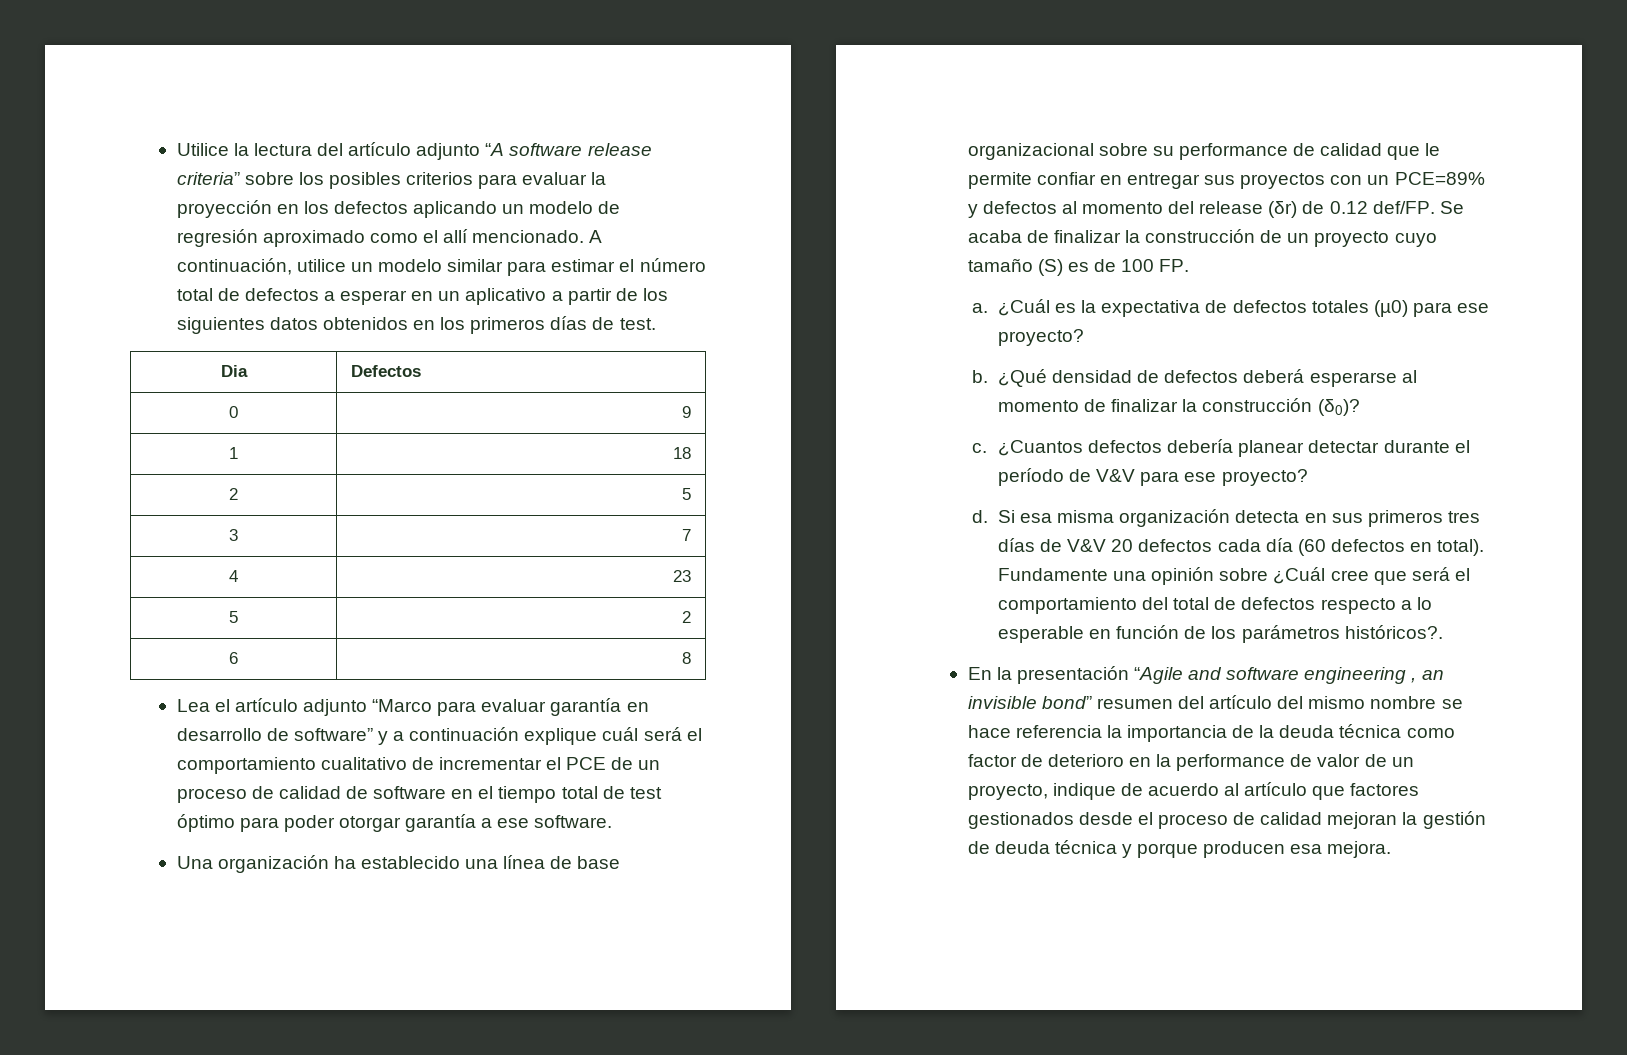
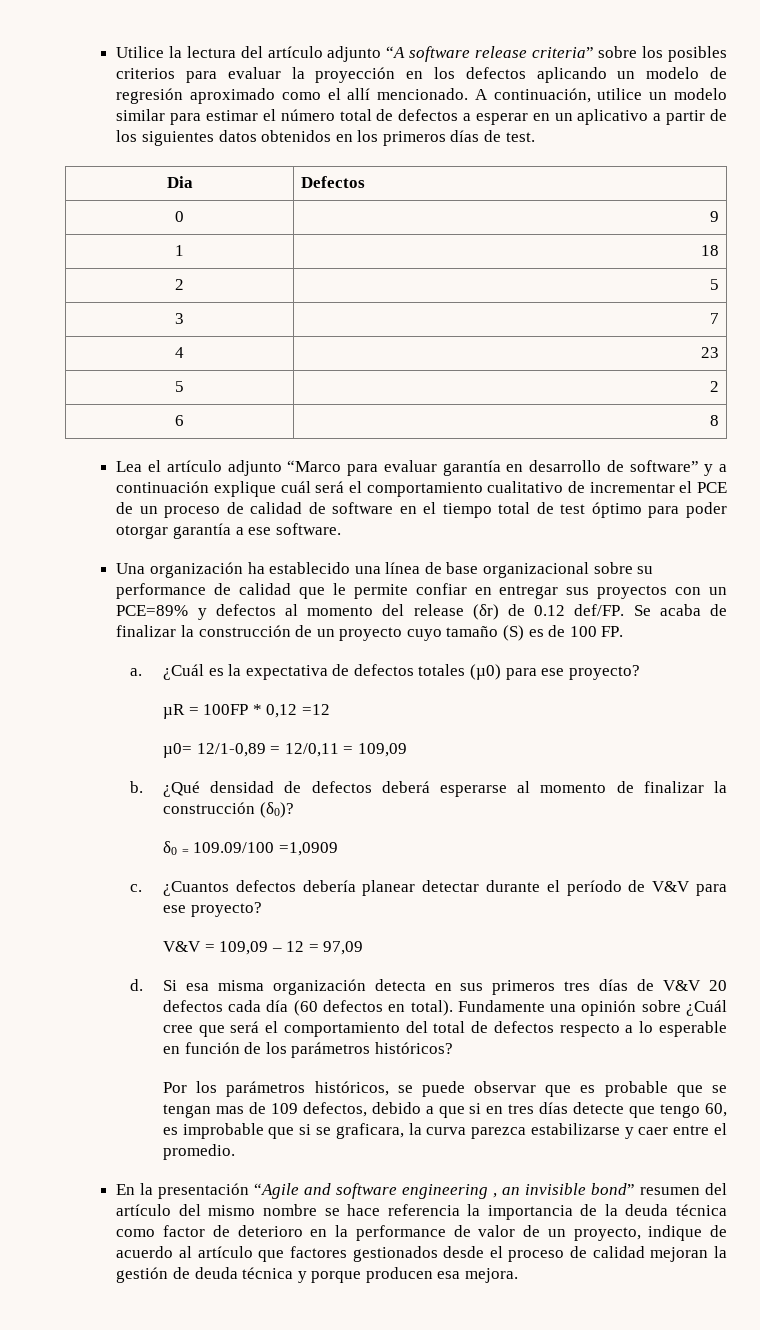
(1084, 337) none -> [162,704,330,719] [162,743,407,758] // µR = 100FP * 0,12 =12 // µ0= 12/1-0,89 = 12/0,11 = 109,09
(1360, 407) none -> [162,841,338,856] // δ0 = 109.09/100 =1,0909
(1308, 477) none -> [162,941,364,955] // V&V = 109,09 – 12 = 97,09
[1344,625,1443,639] históricos?. -> [374,1042,453,1054] [162,1081,728,1097] [162,1102,727,1118] [162,1123,727,1139] [162,1144,235,1160] históricos? // Por los parámetros históricos, se puede observar que es probable que se tengan mas de 109 defectos, debido a que si en tres días detecte que tengo 60, es improbable que si se graficara, la curva parezca estabilizarse y caer entre el promedio.

